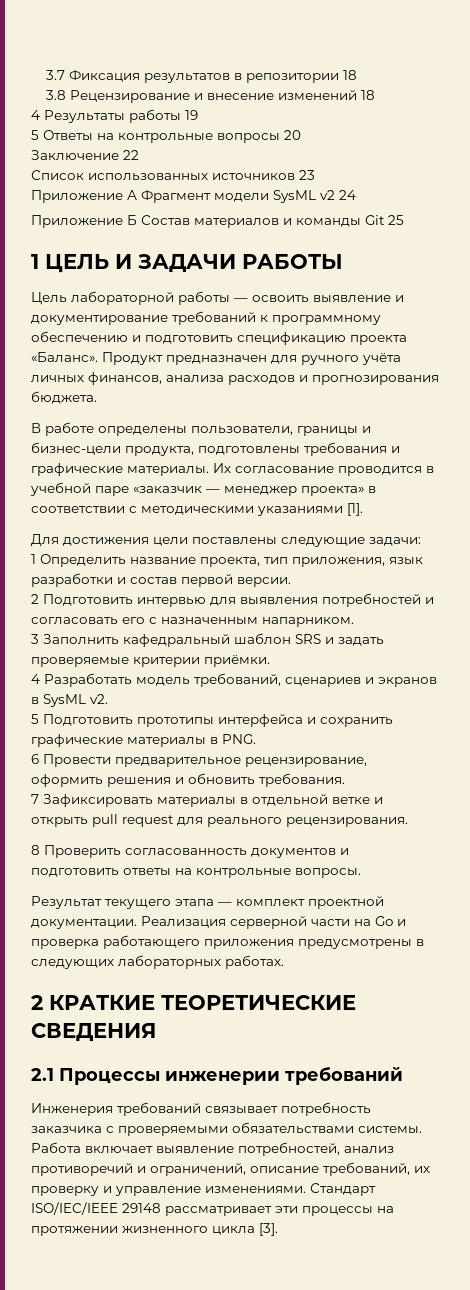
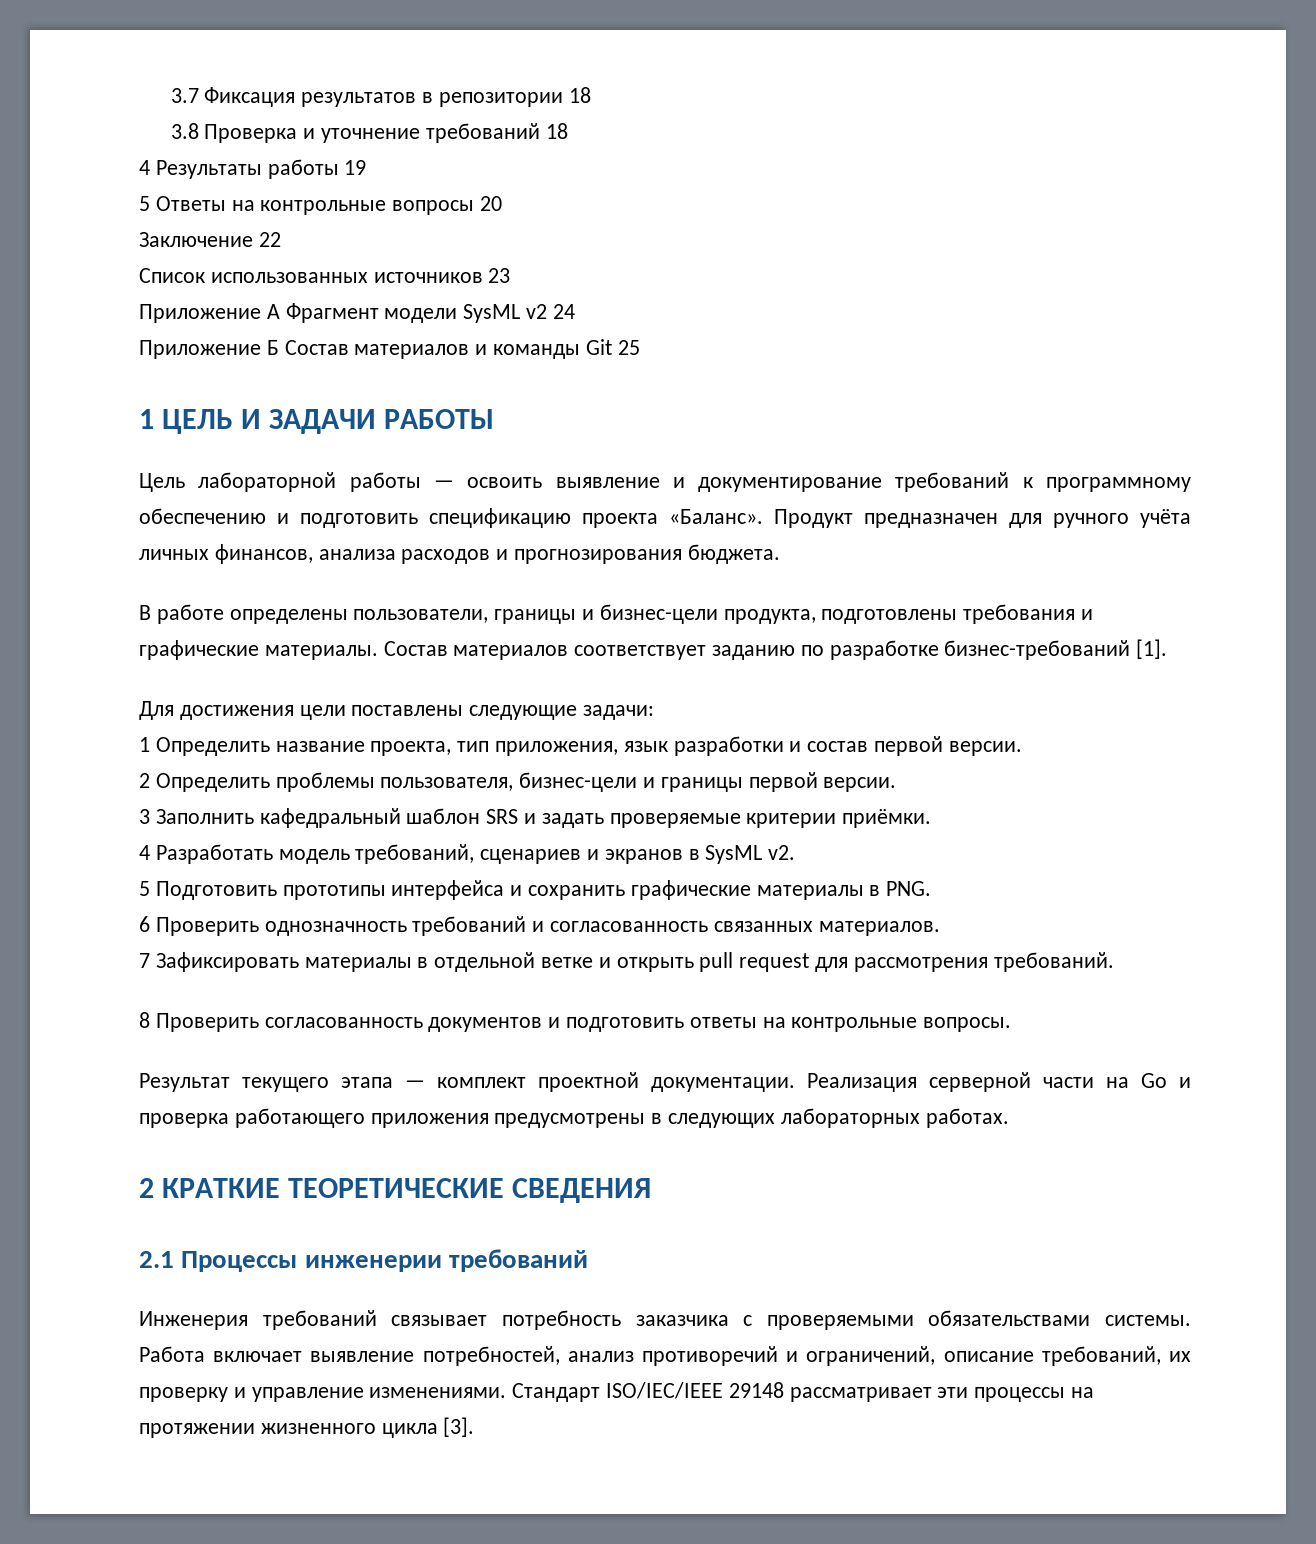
[70,90,358,103] Рецензирование и внесение изменений -> [204,123,540,143] Проверка и уточнение требований
[213,463,434,476] [30,482,376,496] [31,506,343,516] Их согласование проводится в учебной паре «заказчик — менеджер проекта» в соответствии с методическими указаниями -> [383,640,1131,660] Состав материалов соответствует заданию по разработке бизнес-требований
[43,593,434,607] [31,617,354,627] Подготовить интервью для выявления потребностей и согласовать его с назначенным напарником. -> [155,772,897,792] Определить проблемы пользователя, бизнес-цели и границы первой версии.
[43,754,367,767] [31,773,345,787] Провести предварительное рецензирование, оформить решения и обновить требования. -> [155,916,940,936] Проверить однозначность требований и согласованность связанных материалов.
[207,817,408,827] реального рецензирования. -> [853,952,1114,972] рассмотрения требований.

